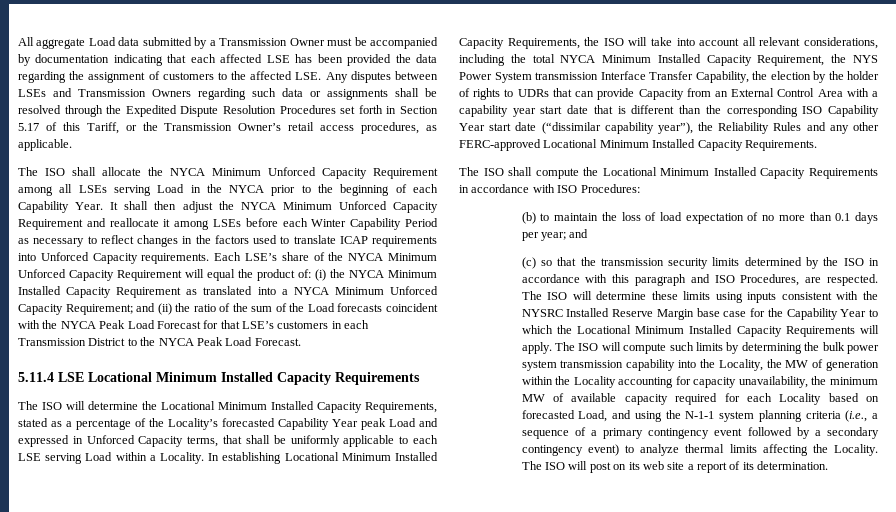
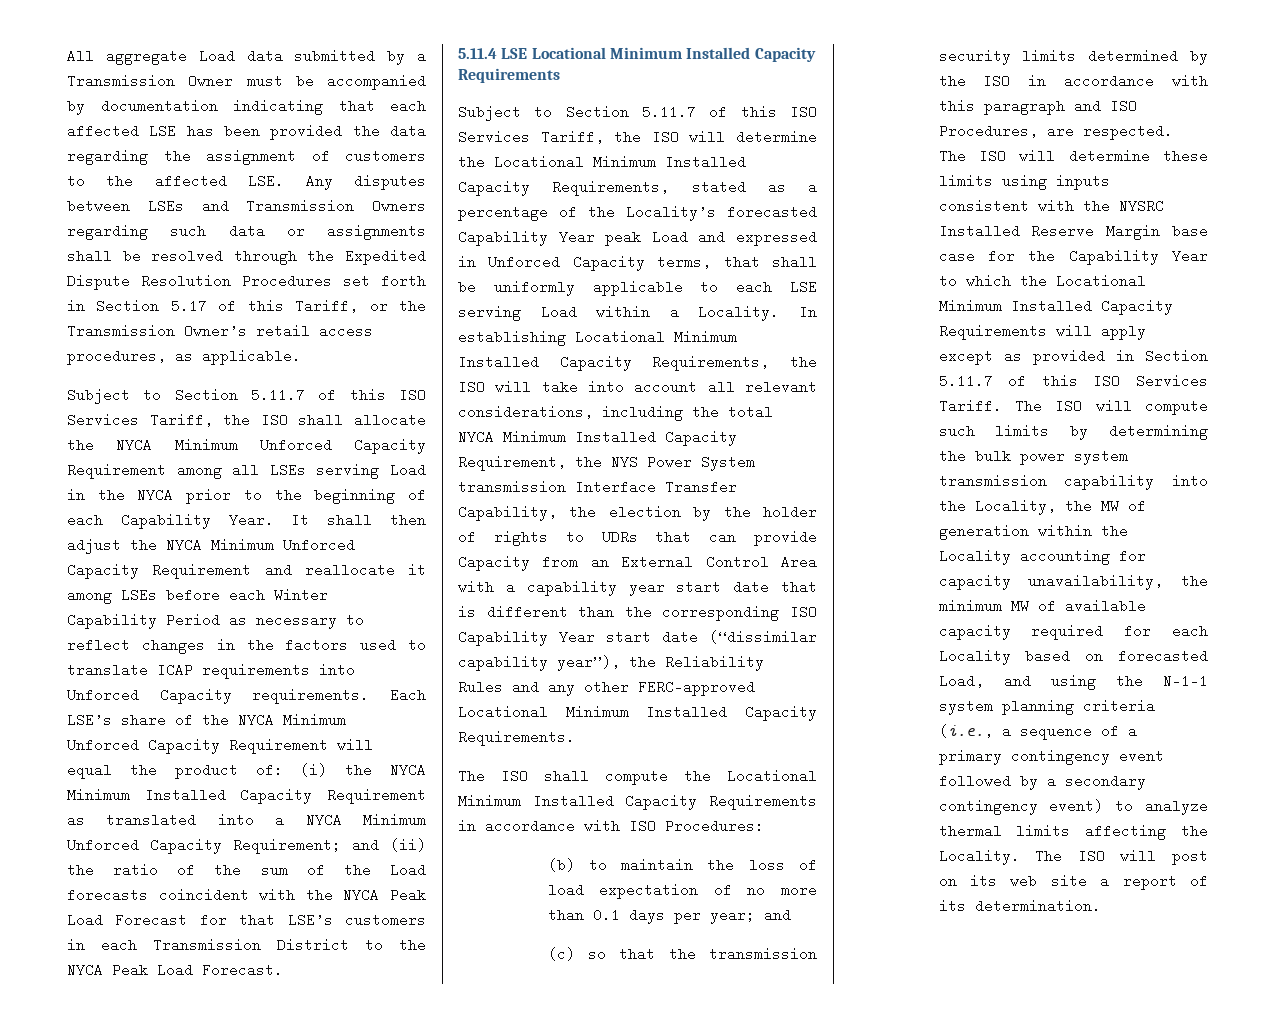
[18,167,38,176] The -> [67,388,426,404] [67,413,251,427] Subject to Section 5.11.7 of this ISO Services Tariff, the
[18,401,38,410] The -> [458,105,817,121] [458,130,642,144] Subject to Section 5.11.7 of this ISO Services Tariff, the
[521,342,552,354] apply. -> [1100,324,1146,340] [938,349,1208,365] [938,374,1208,388] [938,399,1002,413] apply except as provided in Section 5.11.7 of this ISO Services Tariff.

